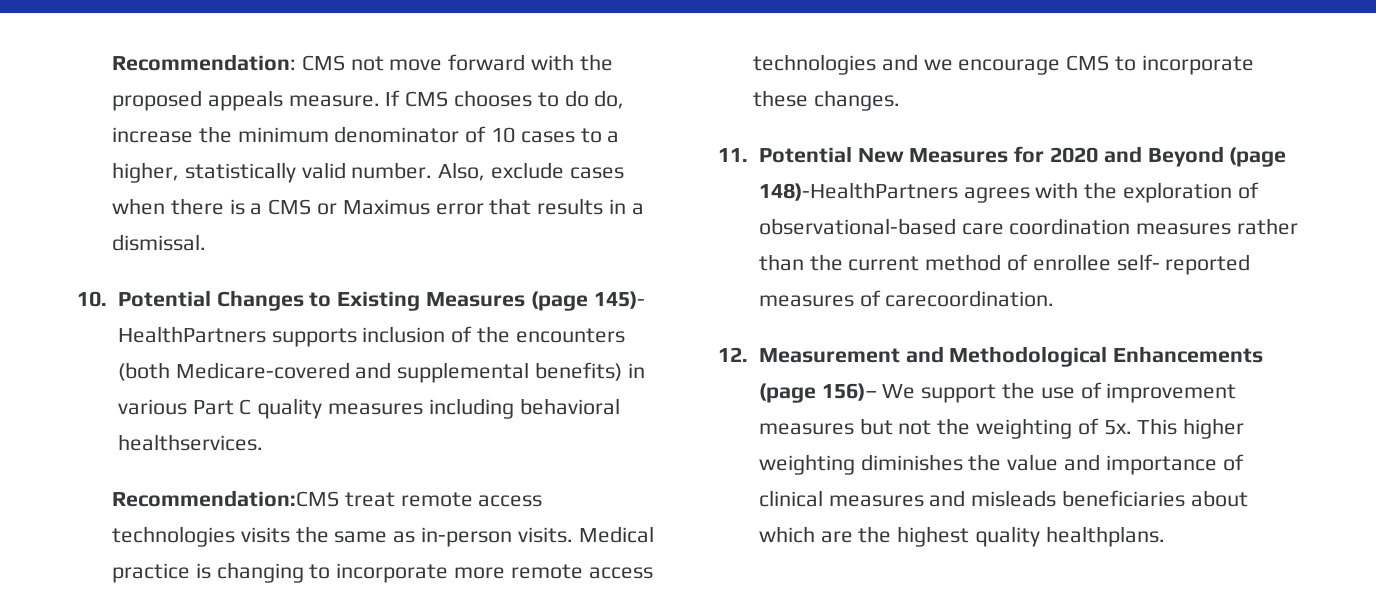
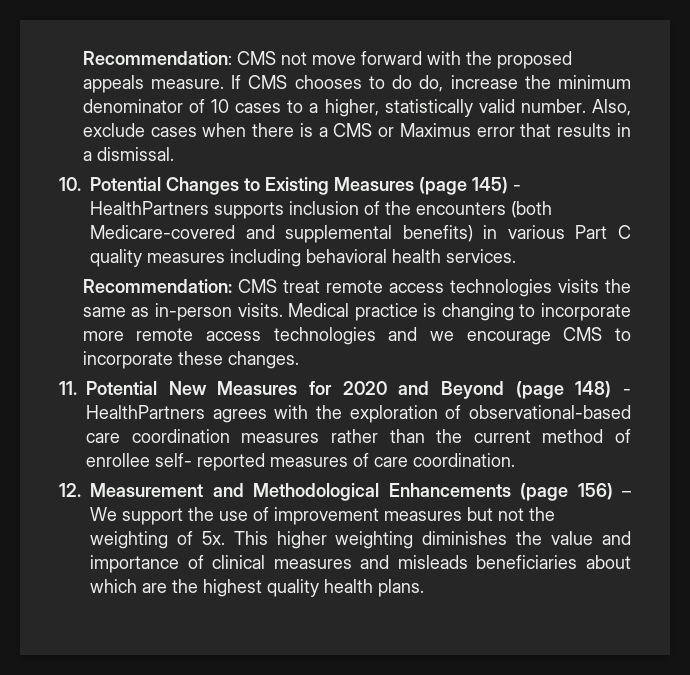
[593,291,645,309] 145)- -> [472,177,521,194] 145) -
[117,434,263,451] [112,490,340,507] healthservices. // Recommendation:CMS -> [392,249,516,263] [82,279,277,293] health services. // Recommendation: CMS
[758,182,958,201] 148)-HealthPartners -> [575,381,631,398] [86,405,205,419] 148) - HealthPartners
[885,290,1055,307] carecoordination. -> [374,453,515,467] care coordination.
[821,383,877,401] 156)– -> [577,483,631,500] 156) –
[1045,526,1165,547] healthplans. -> [324,579,424,597] health plans.

